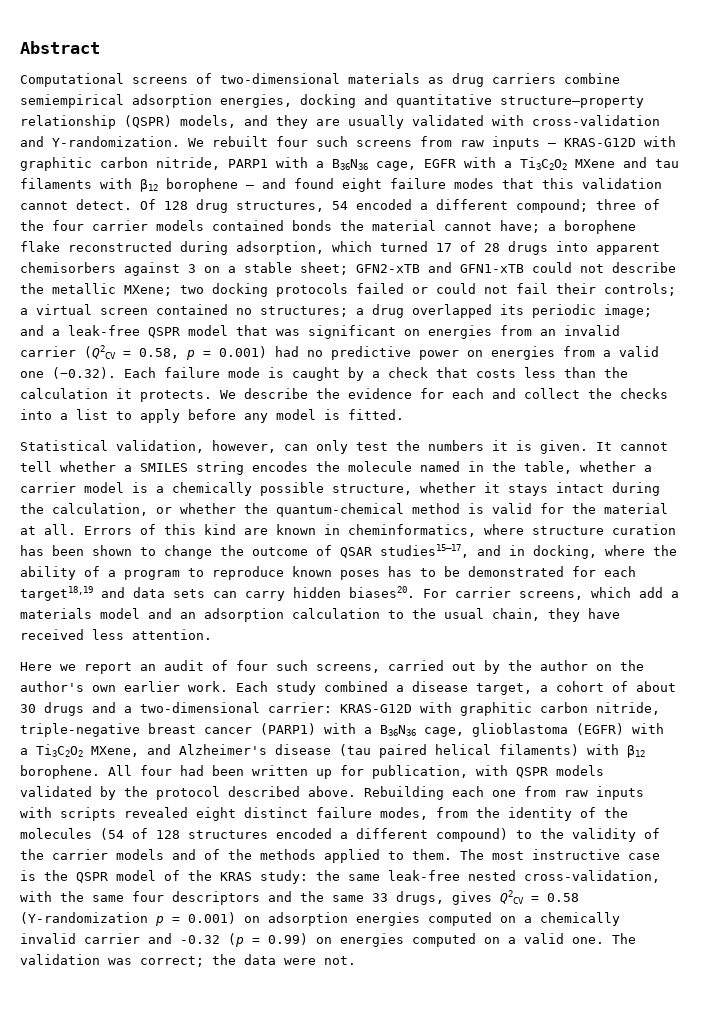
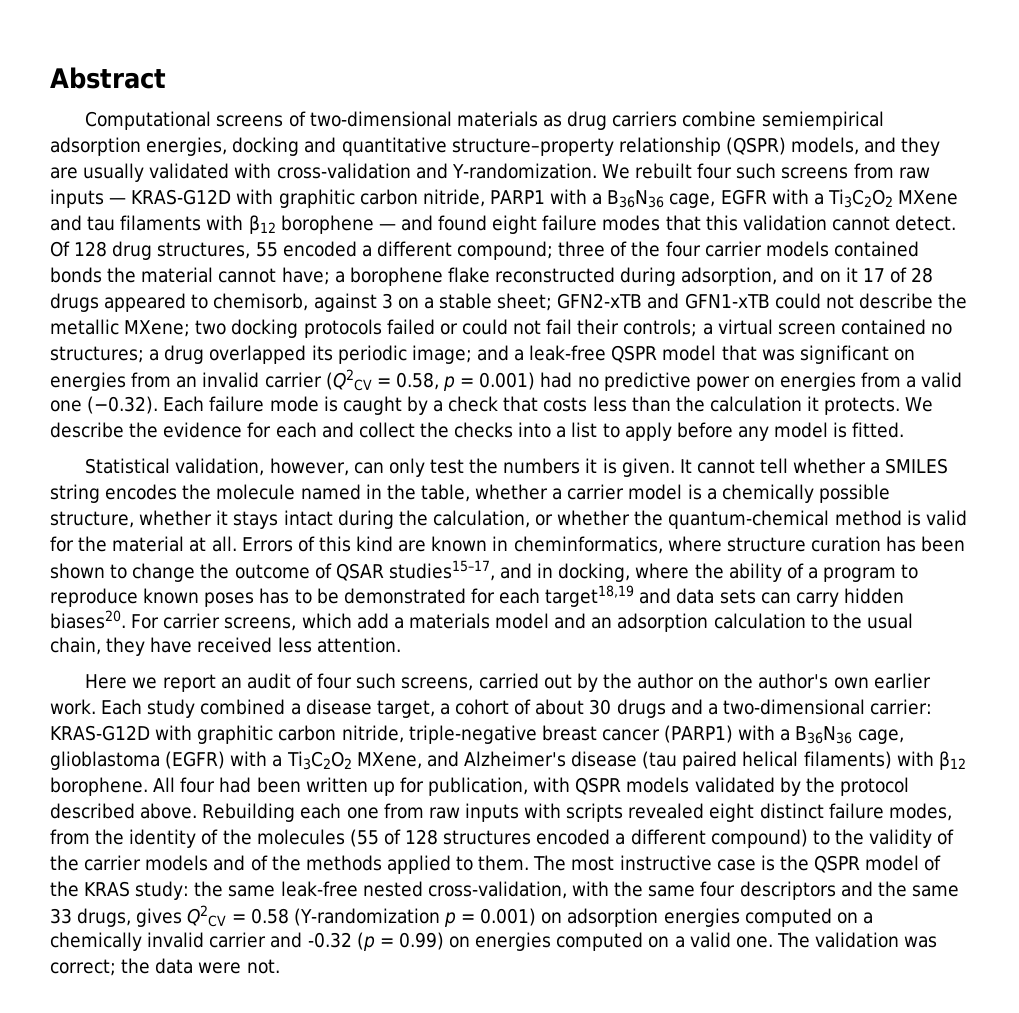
[332,201,348,210] 54 -> [255,242,278,257] 55
[332,241,428,252] which turned -> [782,267,858,283] and on it
[556,241,660,255] [20,262,116,273] into apparent chemisorbers -> [104,293,309,312] appeared to chemisorb,
[100,828,124,840] (54 -> [349,829,379,847] (55

